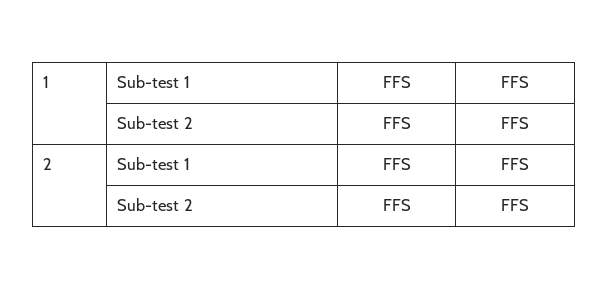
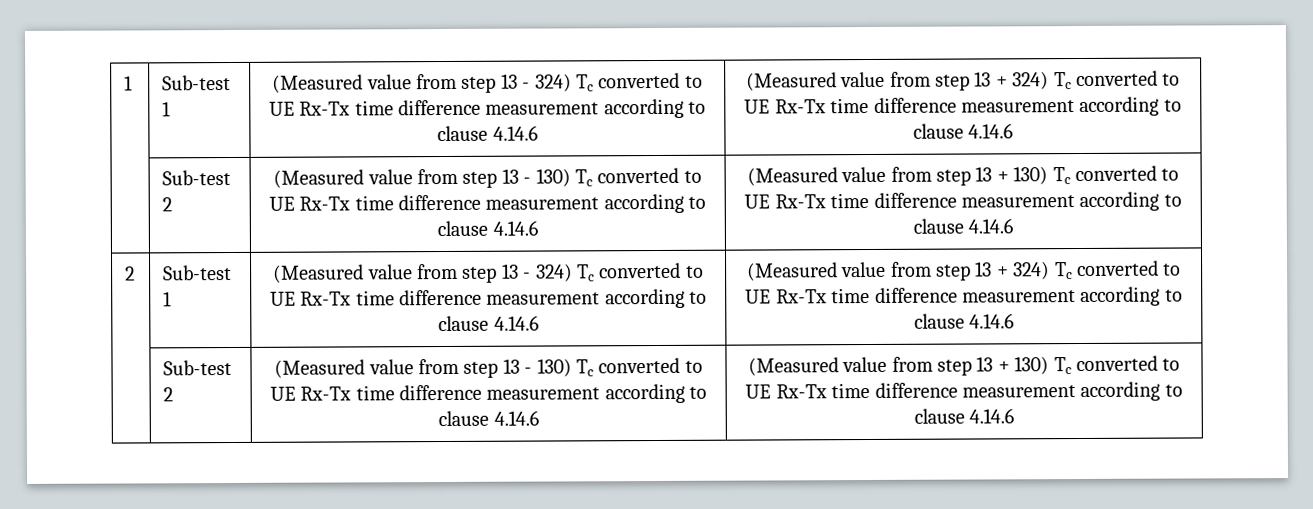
[382,76,411,88] [501,76,529,88] [117,116,193,129] [382,117,411,129] [501,117,529,129] [43,158,53,170] [117,157,190,170] [382,158,411,170] [501,158,529,170] [117,198,193,211] [382,199,411,211] [501,199,529,211] FFS | FFS // | Sub-test 2 | FFS | FFS // 2 | Sub-test 1 | FFS | FFS // | Sub-test 2 | FFS | FFS -> [272,72,703,93] [268,98,707,119] [437,125,538,142] [745,70,1181,91] [744,96,1182,117] [912,123,1014,139] [161,170,231,186] [161,197,172,212] [273,167,702,188] [268,193,707,214] [437,220,538,237] [746,165,1180,186] [744,191,1182,212] [912,218,1014,234] [124,266,135,281] [162,265,232,281] [162,291,172,307] [273,262,704,283] [269,288,708,309] [438,315,539,332] [746,260,1182,281] [745,286,1183,307] [913,313,1015,329] [162,360,232,376] [162,387,173,402] [274,357,703,378] [269,383,708,404] [438,410,539,427] [747,355,1181,376] [745,381,1183,402] [913,408,1015,424] (Measured value from step 13 - 324) Tc converted to UE Rx-Tx time difference measurement according to clause 4.14.6 | (Measured value from step 13 + 324) Tc converted to UE Rx-Tx time difference measurement according to clause 4.14.6 // | Sub-test 2 | (Measured value from step 13 - 130) Tc converted to UE Rx-Tx time difference measurement according to clause 4.14.6 | (Measured value from step 13 + 130) Tc converted to UE Rx-Tx time difference measurement according to clause 4.14.6 // 2 | Sub-test 1 | (Measured value from step 13 - 324) Tc converted to UE Rx-Tx time difference measurement according to clause 4.14.6 | (Measured value from step 13 + 324) Tc converted to UE Rx-Tx time difference measurement according to clause 4.14.6 // | Sub-test 2 | (Measured value from step 13 - 130) Tc converted to UE Rx-Tx time difference measurement according to clause 4.14.6 | (Measured value from step 13 + 130) Tc converted to UE Rx-Tx time difference measurement according to clause 4.14.6

